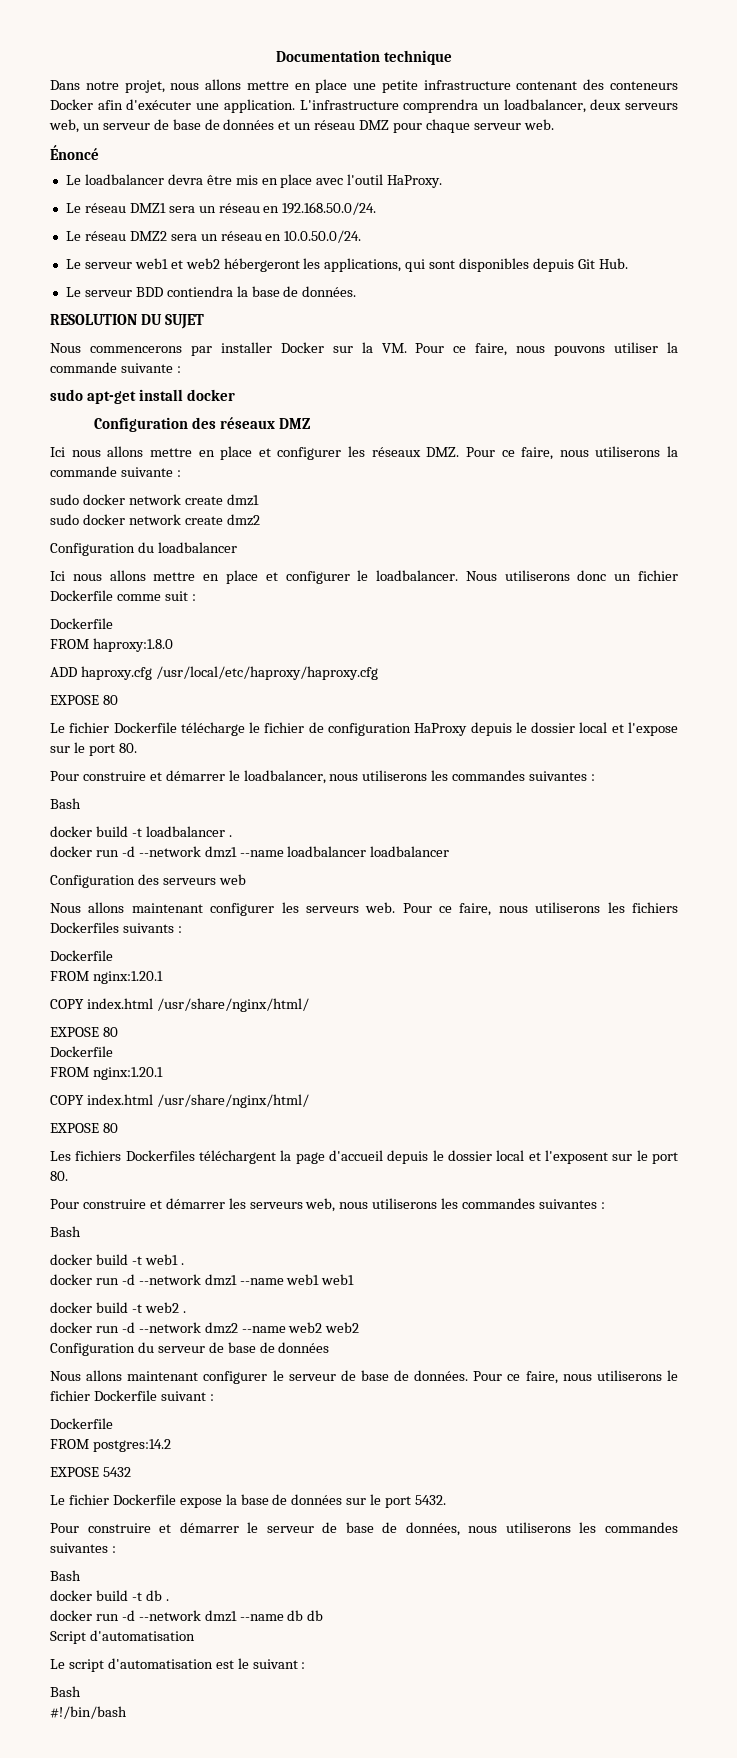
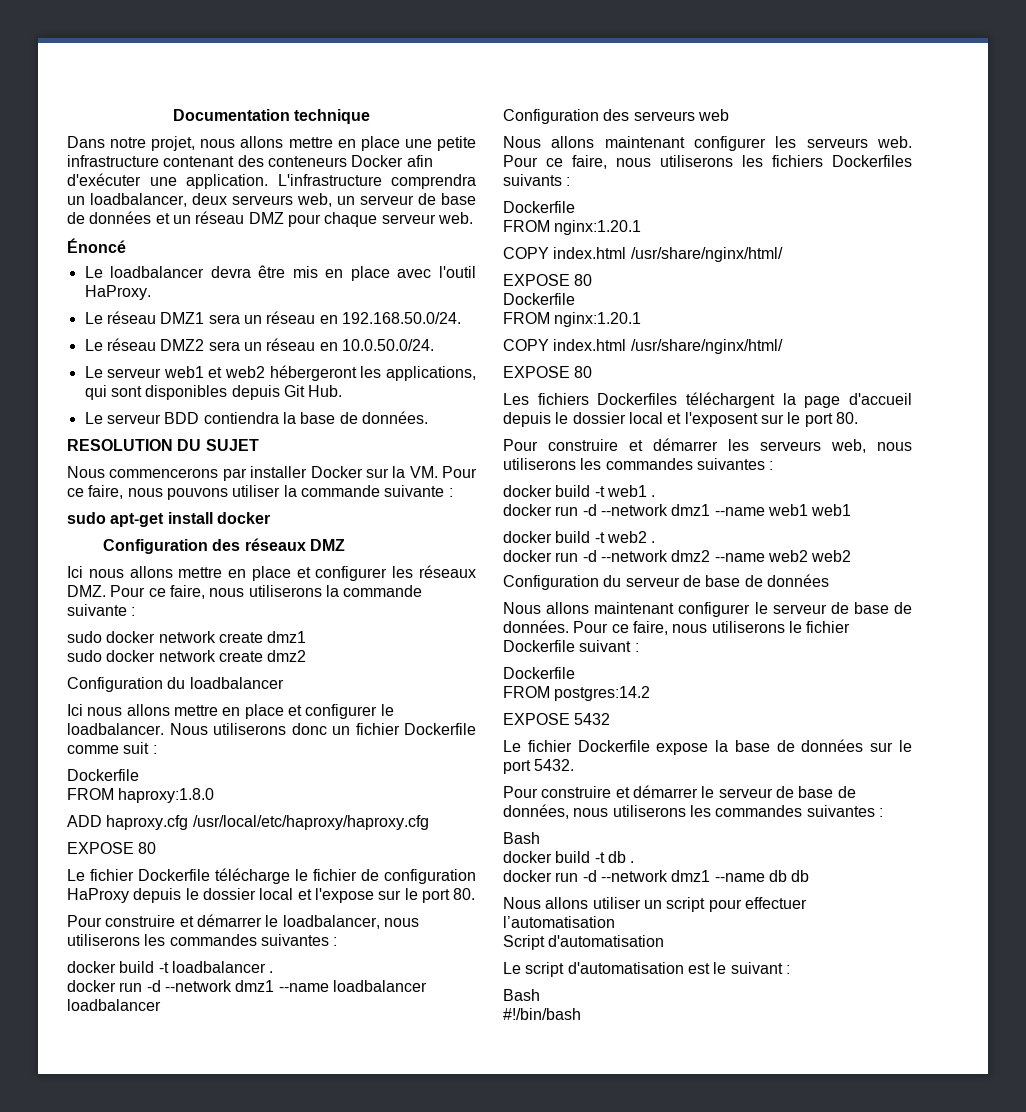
[50,798,81,809] // Bash -> (338, 941) none
[50,1226,81,1237] // Bash -> (774, 465) none
(324, 1615) none -> [503,897,807,912] [503,916,615,928] // Nous allons utiliser un script pour effectuer l’automatisation

